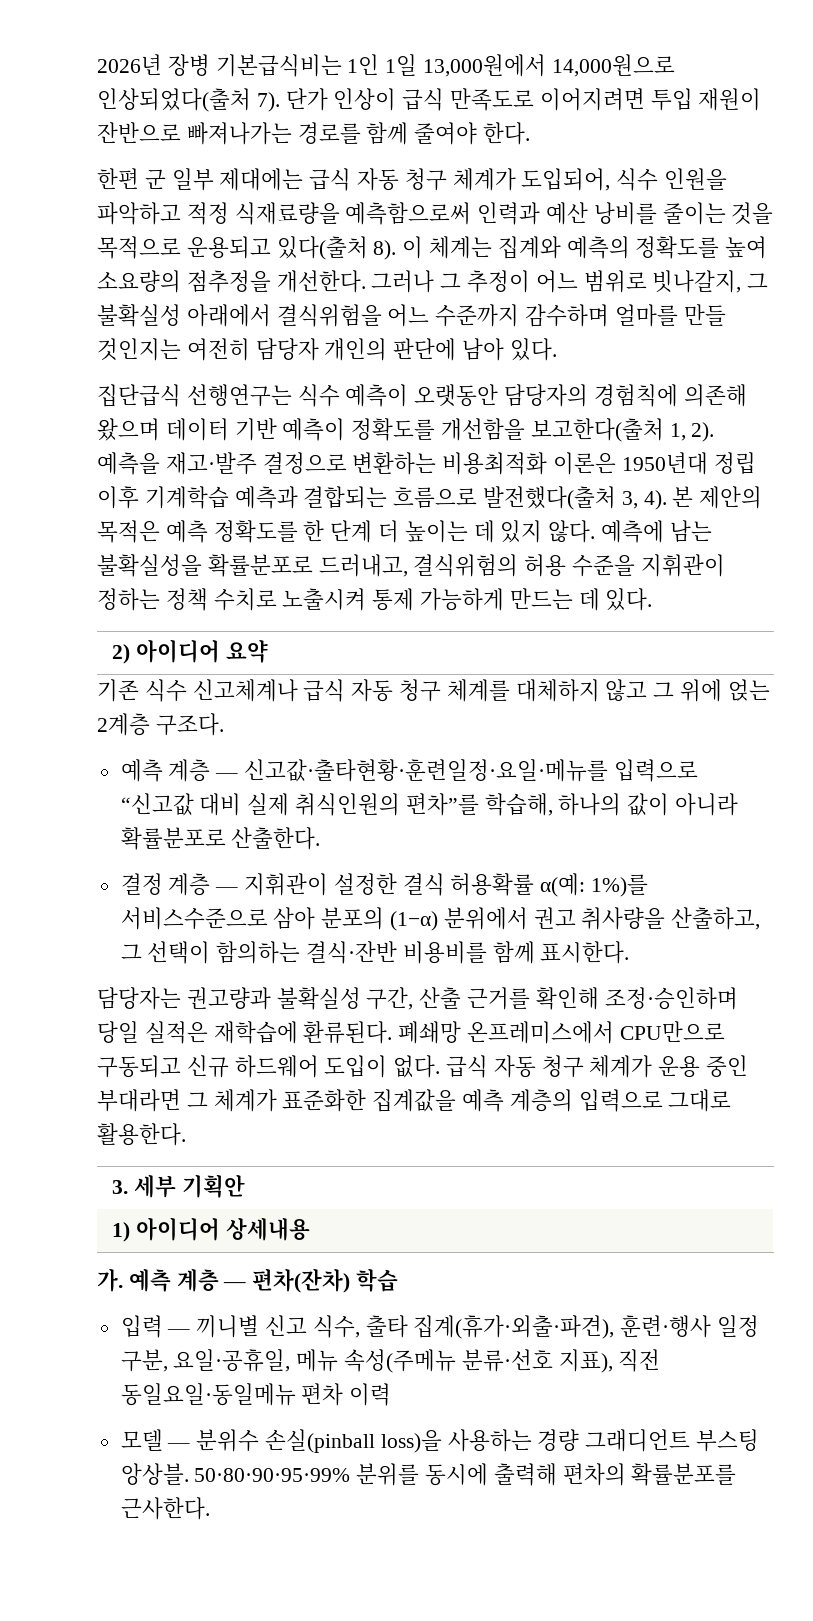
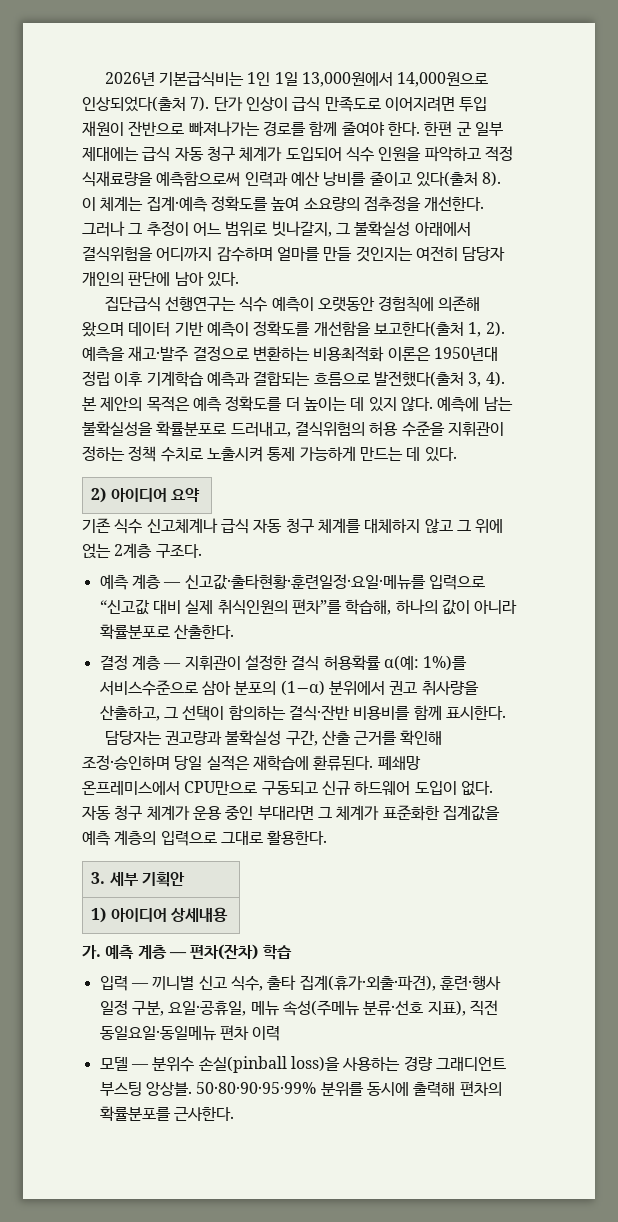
[167,54,210,76] 장병 -> (155, 79) none
(531, 133) // -> (420, 128) none
[521,168,611,191] 도입되어, -> [285,147,342,161] 도입되어
[662,202,774,225] [97,236,271,259] 줄이는 것을 목적으로 운용되고 -> [369,171,412,186] 줄이고
[497,236,630,259] 집계와 예측의 -> [146,196,208,212] 집계·예측
[387,304,520,327] 어느 수준까지 -> [156,247,213,261] 어디까지
[504,384,589,407] 담당자의 -> (375, 304) none
[303,520,373,543] 한 단계 -> (283, 403) none
[446,1055,489,1078] 급식 -> (493, 788) none

